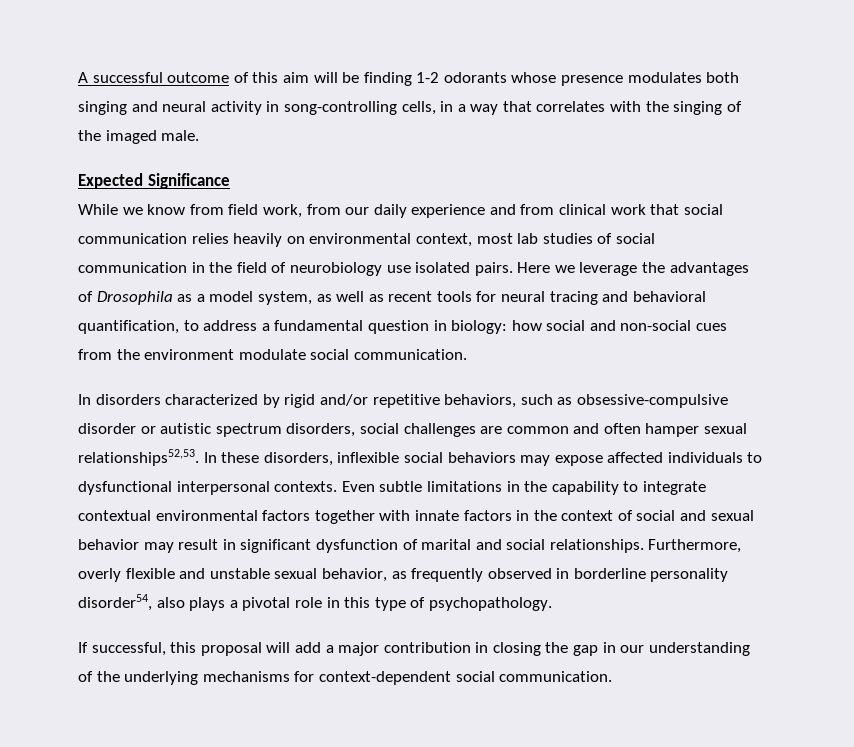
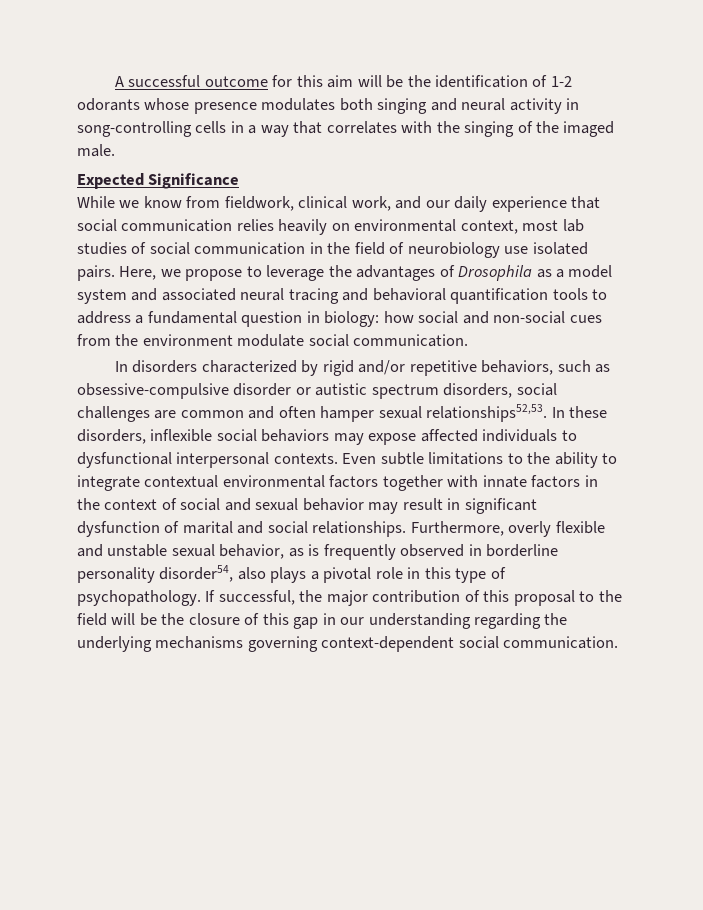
[233,72,249,83] of -> [272,75,293,87] for
[363,72,412,86] finding -> [407,75,548,88] the identification of
[401,101,436,115] cells, -> [195,121,227,133] cells
[228,204,646,218] field work, from our daily experience and from clinical work -> [224,196,567,212] fieldwork, clinical work, and our daily experience
[517,262,575,273] Here we -> [119,266,262,281] Here, we propose to
[257,291,497,305] system, as well as recent tools for -> [77,288,236,304] system and associated
[78,320,179,334] quantification, -> [450,288,588,304] quantification tools
[506,481,619,495] in the capability -> [507,452,598,468] to the ability
(407, 575) none -> [308,544,320,556] is
(552, 604) // -> (201, 598) none
[170,642,569,656] this proposal will add a major contribution in closing the -> [299,590,622,606] [77,613,289,626] the major contribution of this proposal to the field will be the closure of this
[78,671,93,682] of -> [474,613,542,629] regarding
[294,671,315,682] for -> [247,636,318,652] governing

